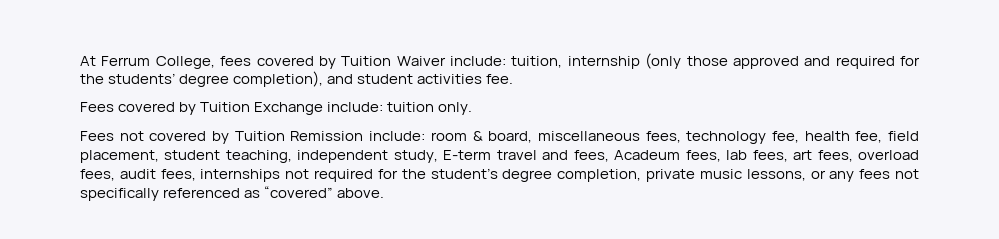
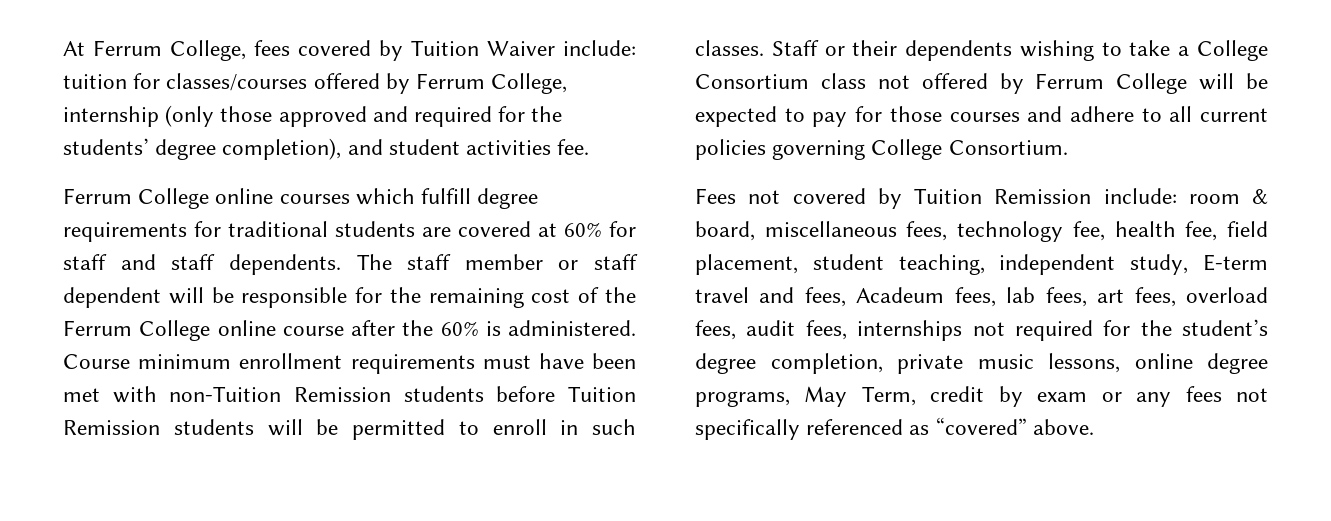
[511,56,563,68] tuition, -> [63,73,568,94] tuition for classes/courses offered by Ferrum College,
[80,102,473,115] Fees covered by Tuition Exchange include: tuition only. -> [63,188,539,209] [63,221,636,242] [63,254,638,275] [63,287,636,308] [63,320,636,341] [63,353,637,374] [63,386,636,403] [63,419,636,440] [695,40,1268,61] [695,73,1268,94] [695,106,1268,127] [695,139,1068,160] Ferrum College online courses which fulfill degree requirements for traditional students are covered at 60% for staff and staff dependents. The staff member or staff dependent will be responsible for the remaining cost of the Ferrum College online course after the 60% is administered. Course minimum enrollment requirements must have been met with non-Tuition Remission students before Tuition Remission students will be permitted to enroll in such classes. Staff or their dependents wishing to take a College Consortium class not offered by Ferrum College will be expected to pay for those courses and adhere to all current policies governing College Consortium.
(806, 175) none -> [1134,353,1268,374] [695,386,1088,407] online degree programs, May Term, credit by exam

